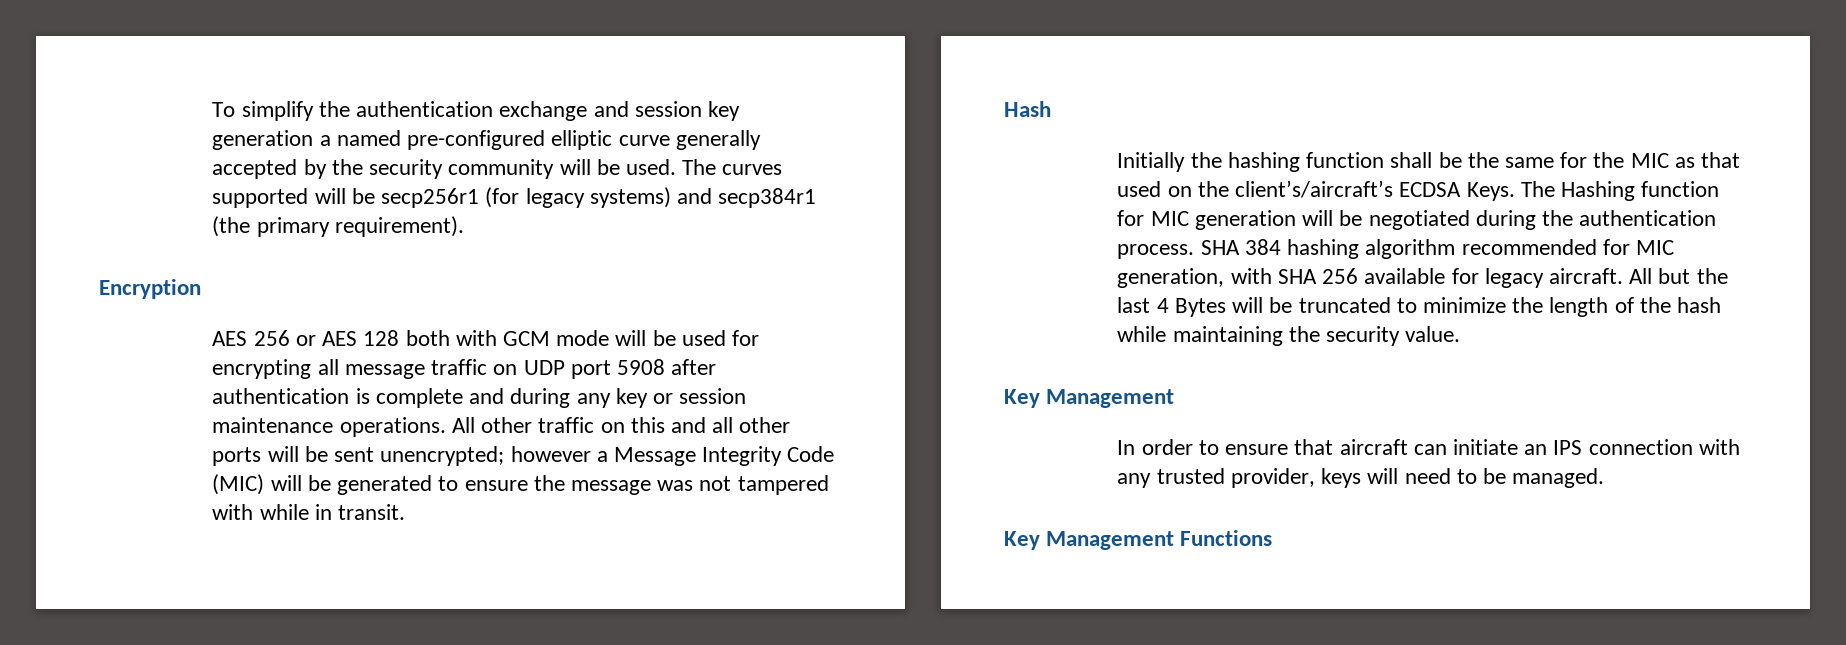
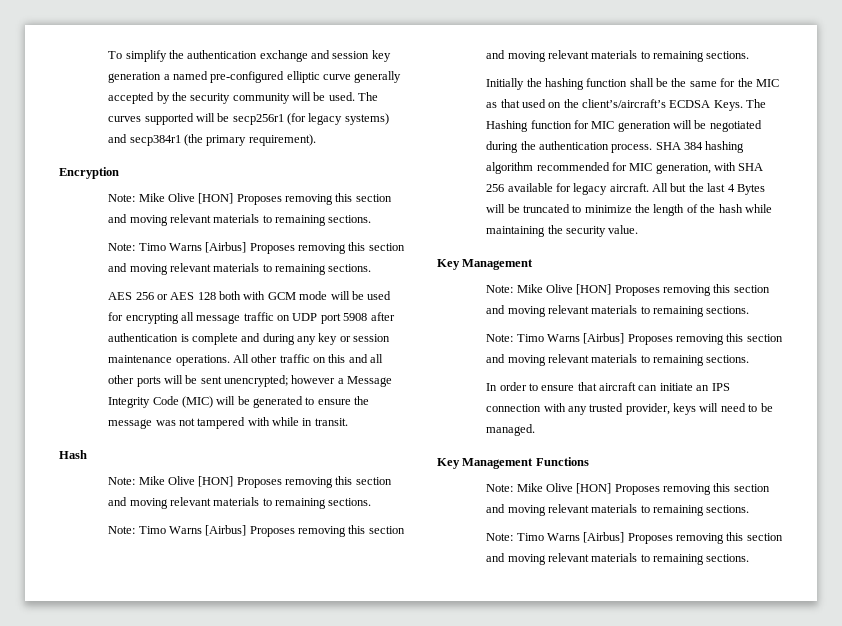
(201, 289) none -> [108,193,392,205] [108,214,372,226] [108,242,405,254] [108,263,372,275] // Note: Mike Olive [HON] Proposes removing this section and moving relevant materials to remaining sections. // Note: Timo Warns [Airbus] Proposes removing this section and moving relevant materials to remaining sections.
(1051, 109) none -> [108,476,392,488] [108,497,372,509] [108,525,405,537] [486,50,750,62] // Note: Mike Olive [HON] Proposes removing this section and moving relevant materials to remaining sections. // Note: Timo Warns [Airbus] Proposes removing this section and moving relevant materials to remaining sections.
(1175, 398) none -> [486,284,770,296] [486,305,750,317] [486,333,783,345] [486,354,750,366] // Note: Mike Olive [HON] Proposes removing this section and moving relevant materials to remaining sections. // Note: Timo Warns [Airbus] Proposes removing this section and moving relevant materials to remaining sections.
(1273, 538) none -> [486,483,770,495] [486,504,750,516] [486,532,783,544] [486,553,750,565] // Note: Mike Olive [HON] Proposes removing this section and moving relevant materials to remaining sections. // Note: Timo Warns [Airbus] Proposes removing this section and moving relevant materials to remaining sections.

